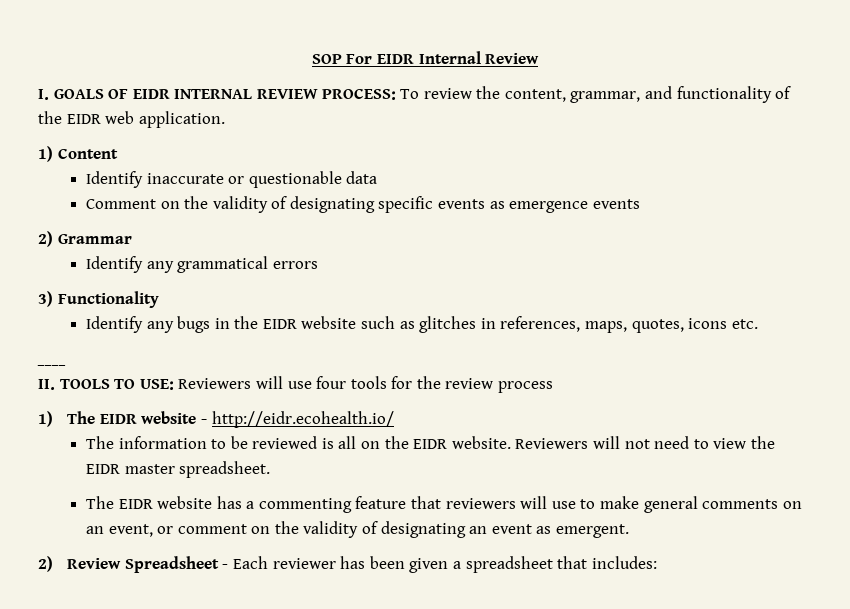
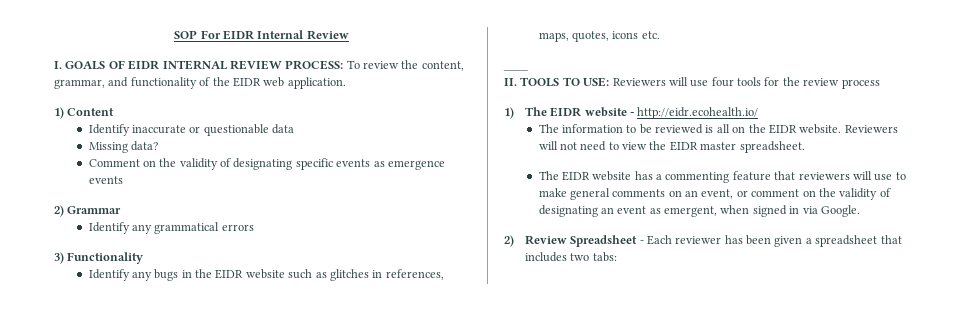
(378, 177) none -> [88,141,158,153] // Missing data?
[555,524,629,538] emergent. -> [664,205,860,217] emergent, when signed in via Google.
[591,556,657,569] includes: -> [524,252,617,262] includes two tabs:

